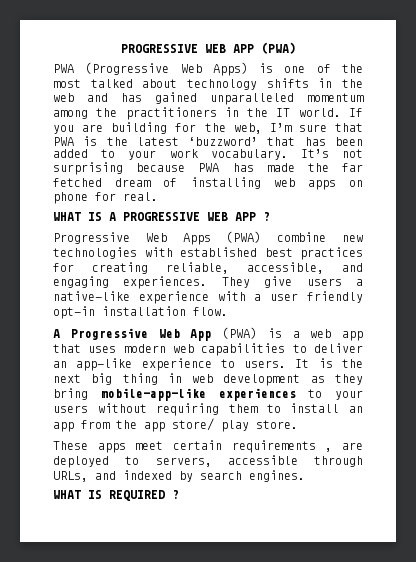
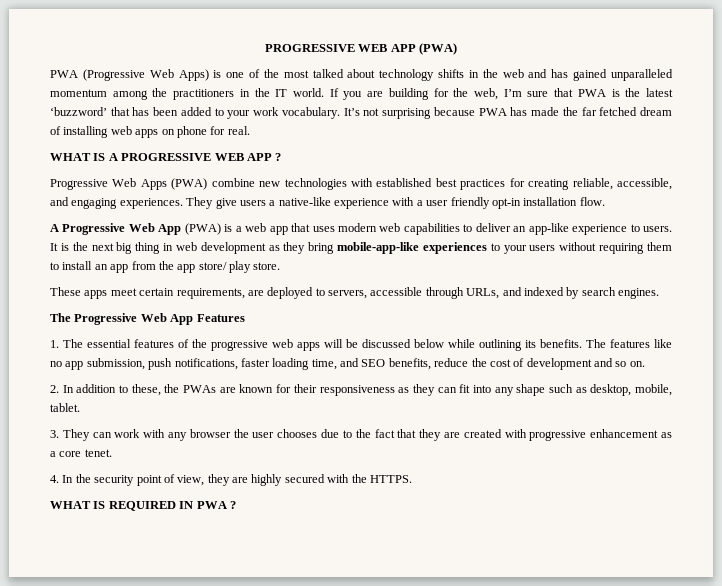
[231,440,333,453] requirements , -> [176,288,245,299] requirements,
(305, 476) none -> [50,313,245,325] [50,339,672,351] [50,358,645,370] [50,384,672,396] [50,403,80,412] [50,429,672,441] [50,449,112,457] [50,474,412,486] // The Progressive Web App Features // 1. The essential features of the progressive web apps will be discussed below while outlining its benefits. The features like no app submission, push notifications, faster loading time, and SEO benefits, reduce the cost of development and so on. // 2. In addition to these, the PWAs are known for their responsiveness as they can fit into any shape such as desktop, mobile, tablet. // 3. They can work with any browser the user chooses due to the fact that they are created with progressive enhancement as a core tenet. // 4. In the security point of view, they are highly secured with the HTTPS.
(165, 495) none -> [179,501,227,509] IN PWA

